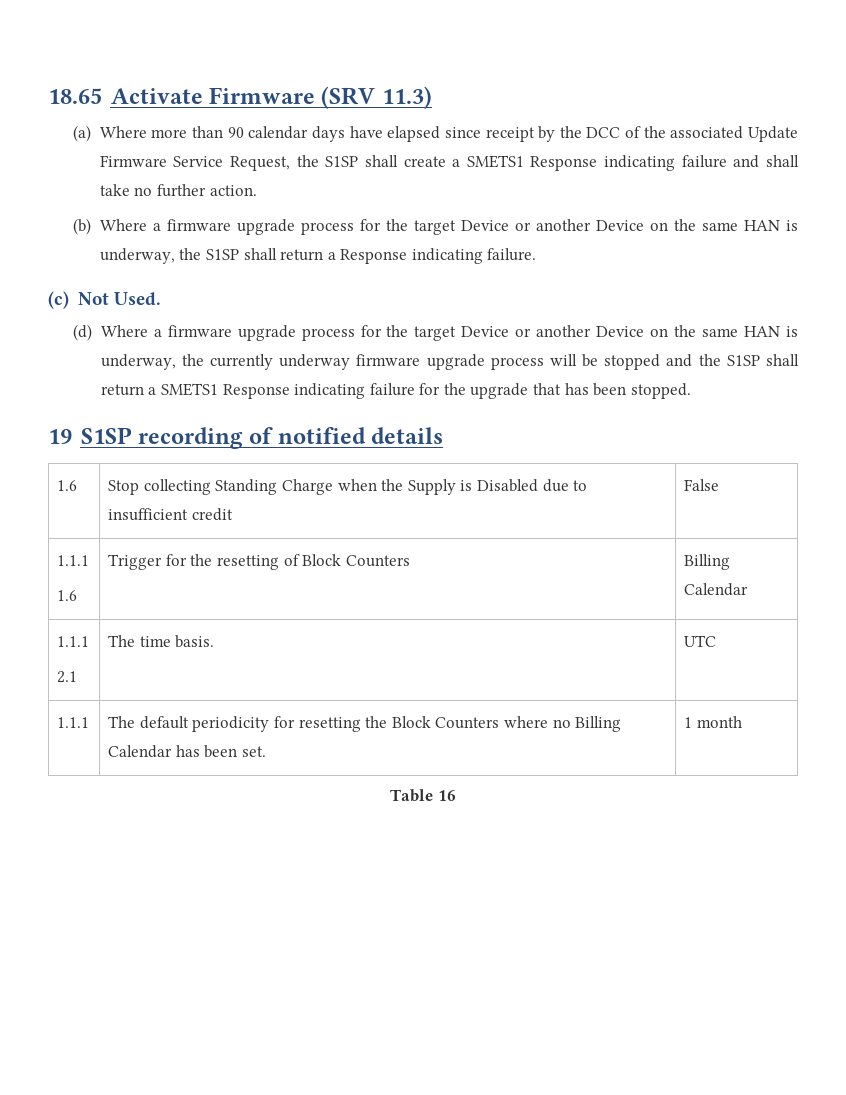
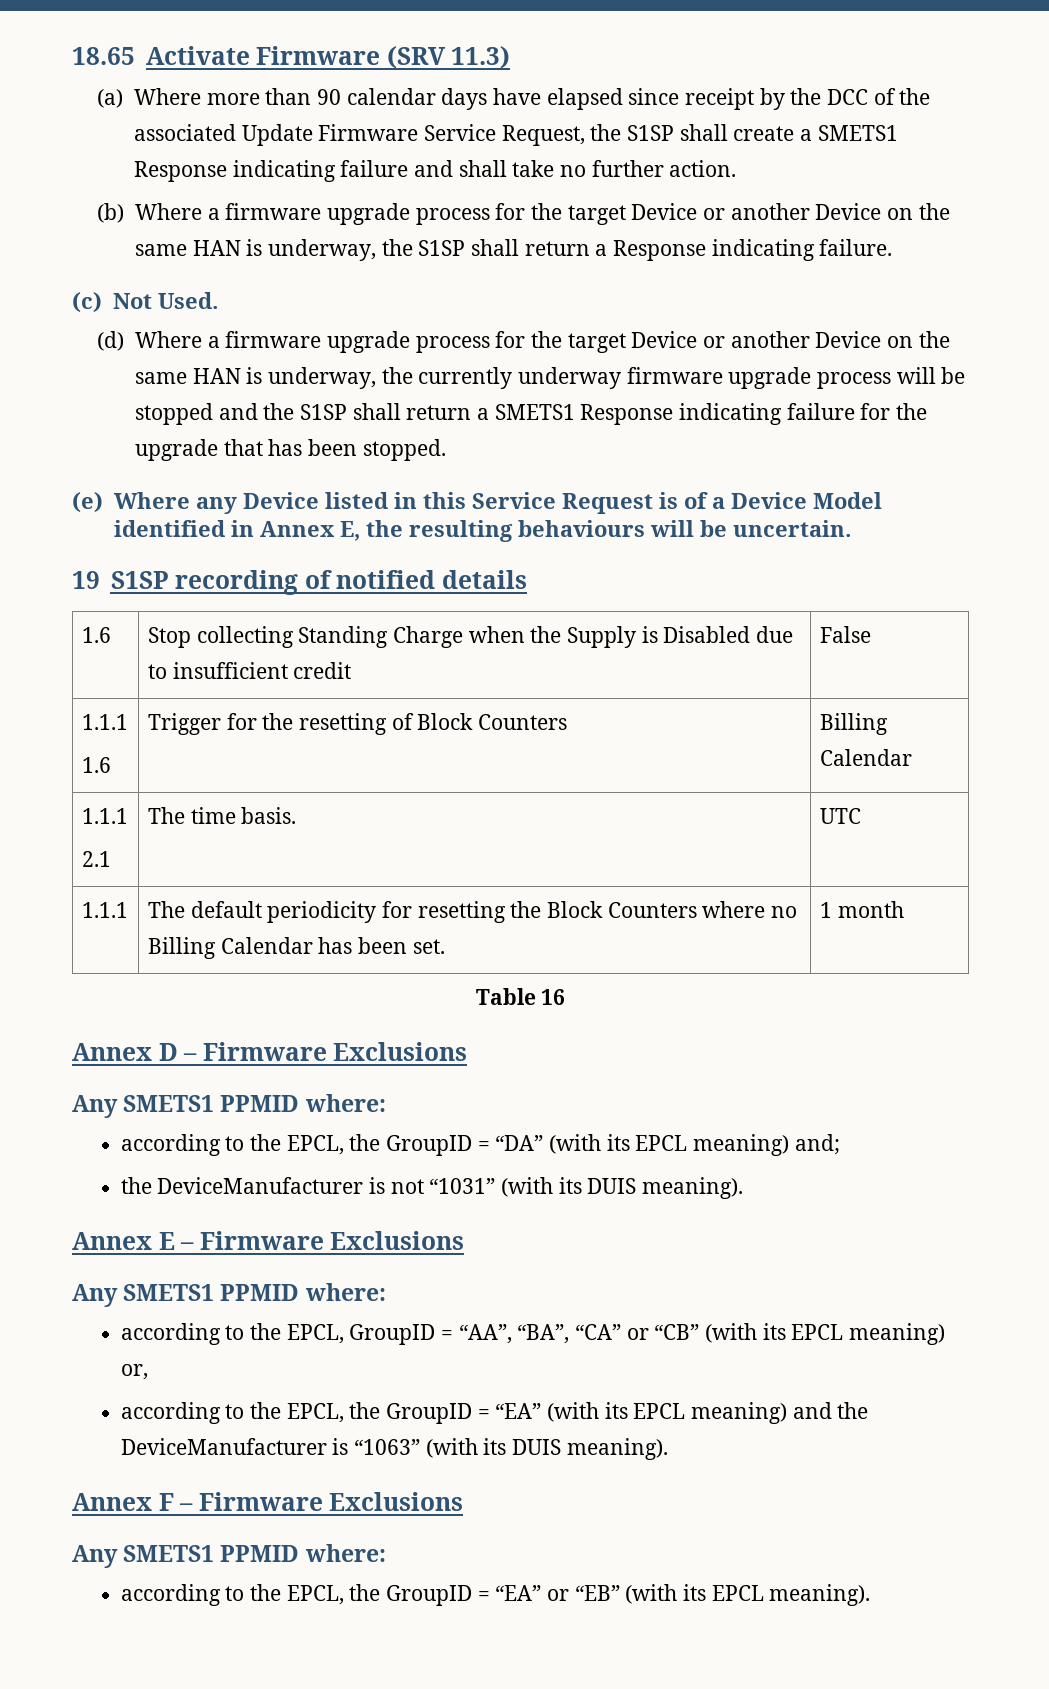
(691, 391) none -> [72,492,882,514] [113,520,851,542] // (e) Where any Device listed in this Service Request is of a Device Model identified in Annex E, the resulting behaviours will be uncertain.
(456, 795) none -> [72,1042,468,1061] [72,1094,386,1118] [120,1134,840,1156] [120,1177,743,1199] [72,1231,465,1250] [72,1283,386,1307] [120,1323,945,1345] [120,1364,148,1380] [120,1402,869,1424] [120,1438,668,1460] [72,1492,464,1511] [72,1544,386,1568] [120,1584,871,1606] // Annex D – Firmware Exclusions // Any SMETS1 PPMID where: // according to the EPCL, the GroupID = “DA” (with its EPCL meaning) and; // the DeviceManufacturer is not “1031” (with its DUIS meaning). // Annex E – Firmware Exclusions // Any SMETS1 PPMID where: // according to the EPCL, GroupID = “AA”, “BA”, “CA” or “CB” (with its EPCL meaning) or, // according to the EPCL, the GroupID = “EA” (with its EPCL meaning) and the DeviceManufacturer is “1063” (with its DUIS meaning). // Annex F – Firmware Exclusions // Any SMETS1 PPMID where: // according to the EPCL, the GroupID = “EA” or “EB” (with its EPCL meaning).

